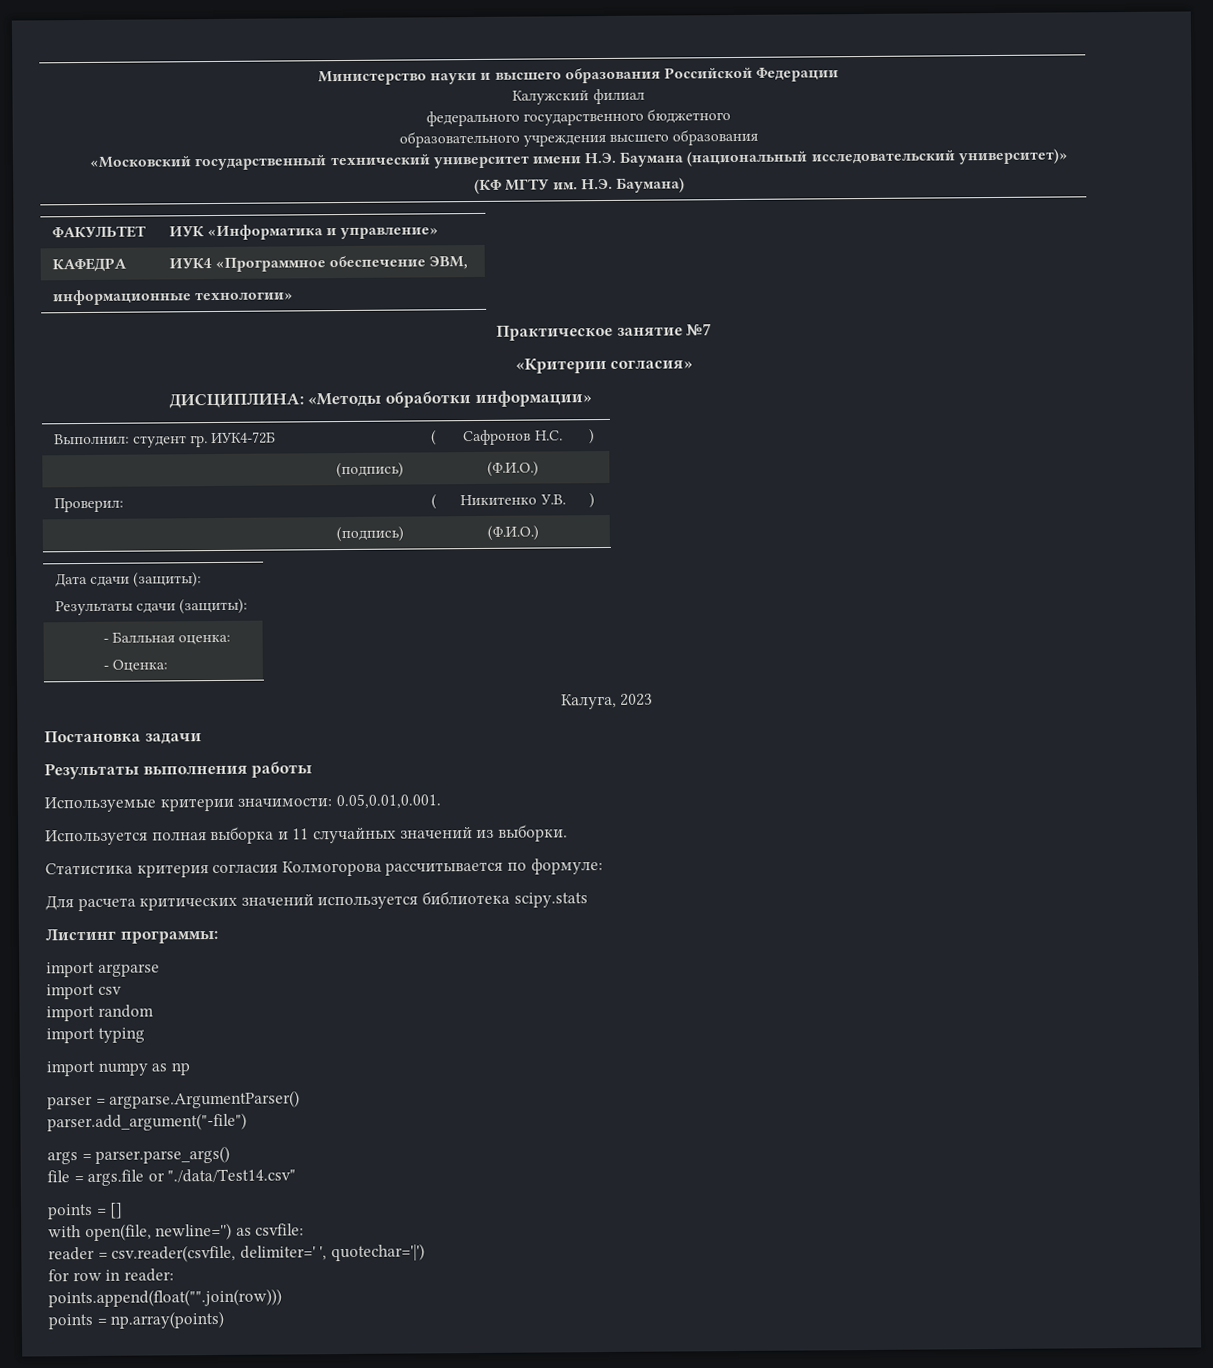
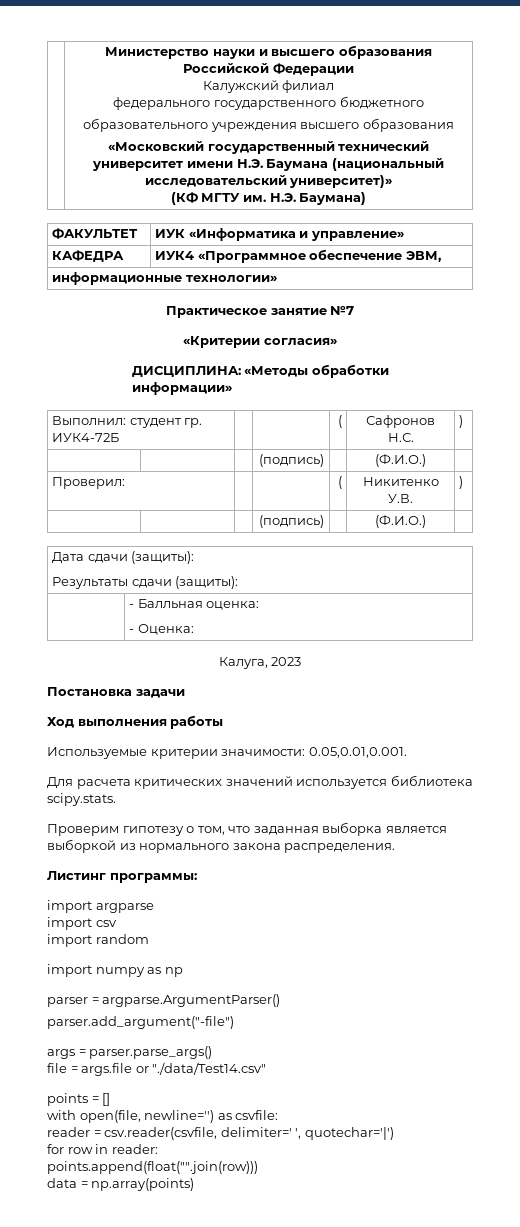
[44,762,139,780] Результаты -> [47,717,74,728] Ход
[45,824,568,846] [45,858,603,878] // Используется полная выборка и 11 случайных значений из выборки. // Статистика критерия согласия Колмогорова рассчитывается по формуле: -> (407, 752) none
[513,892,588,908] scipy.stats -> [47,793,116,806] [47,822,447,836] [47,839,396,853] scipy.stats. // Проверим гипотезу о том, что заданная выборка является выборкой из нормального закона распределения.
[46,1027,145,1044] // import typing -> (149, 939) none
[48,1313,93,1330] points -> [47,1178,77,1188] data

